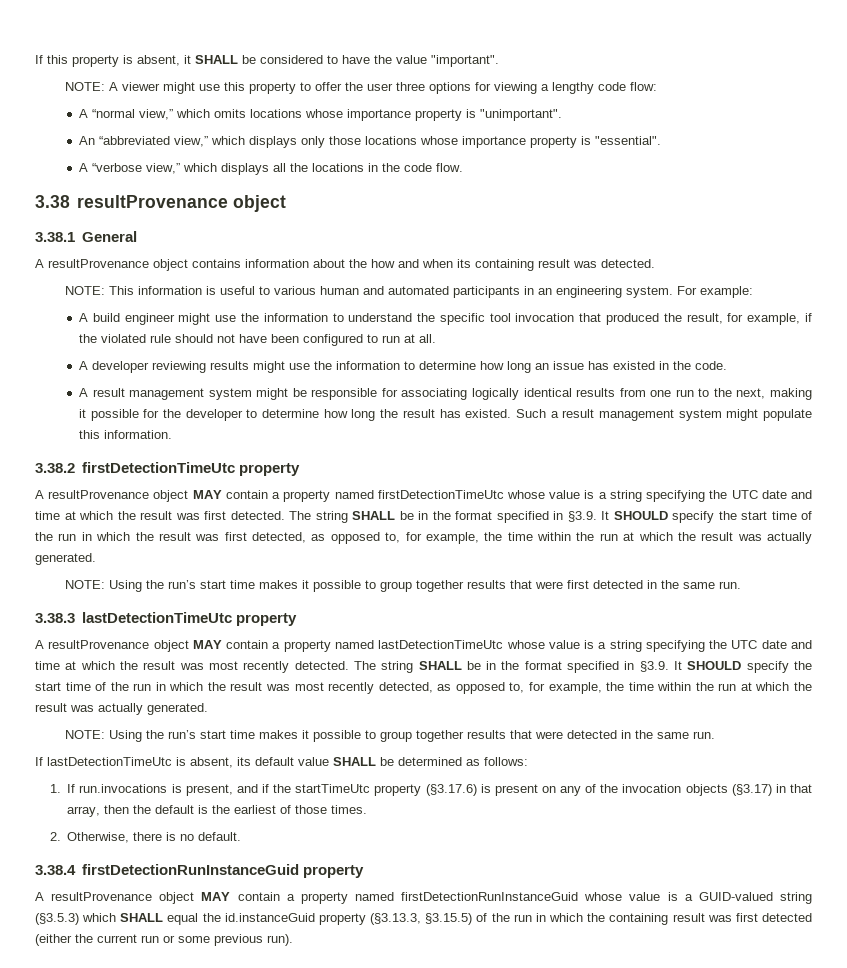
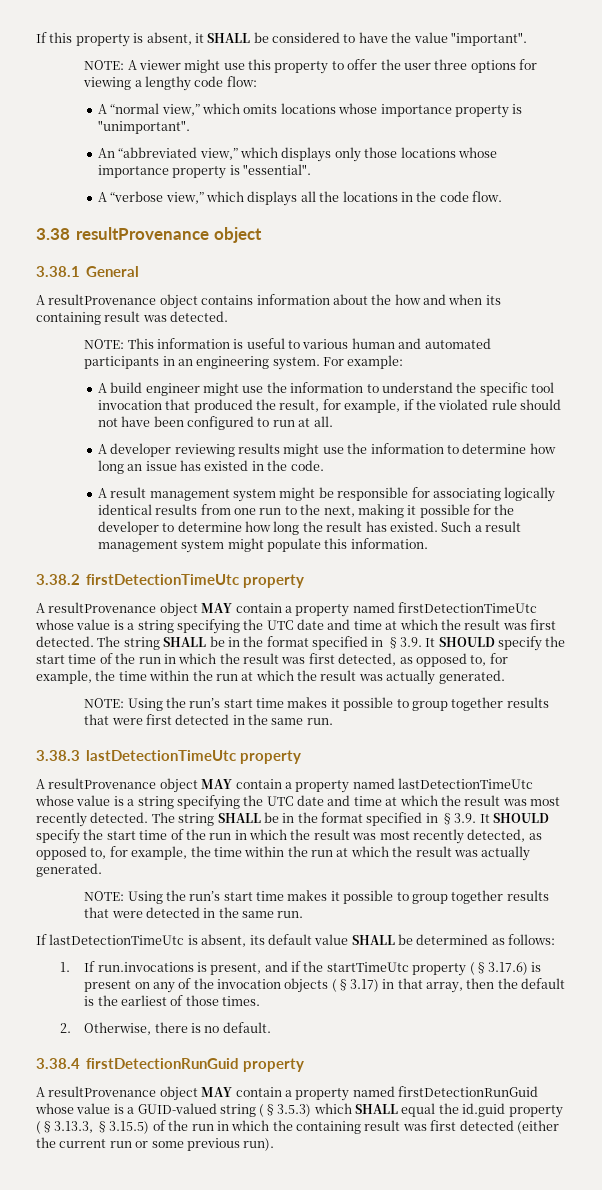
[81,864,364,878] [35,892,579,904] firstDetectionRunInstanceGuid property // A resultProvenance object MAY contain a property named firstDetectionRunInstanceGuid -> [86,1058,305,1072] [36,1086,538,1101] firstDetectionRunGuid property // A resultProvenance object MAY contain a property named firstDetectionRunGuid
[224,913,315,922] id.instanceGuid -> [462,1103,506,1117] id.guid

